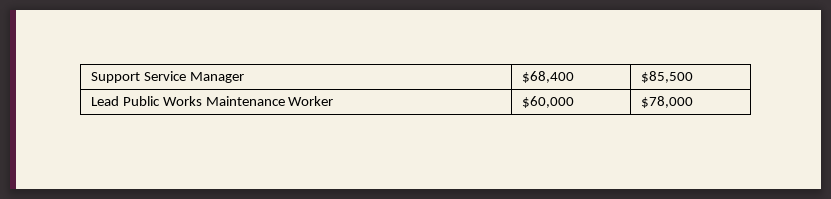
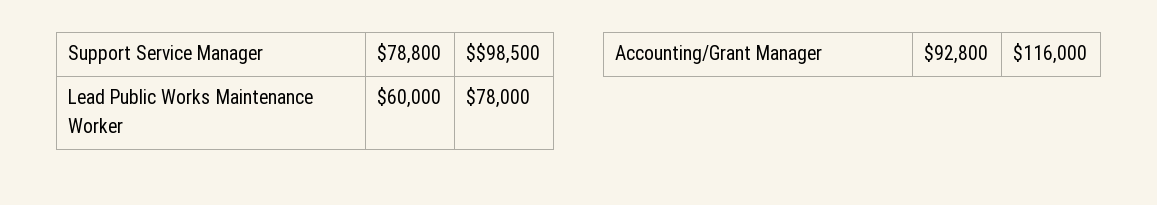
[521,71,574,83] [640,71,693,83] $68,400 | $85,500 -> [376,43,441,64] [465,43,540,64] $78,800 | $$98,500
(693, 102) none -> [614,45,823,64] [923,43,988,64] [1012,43,1087,64] // Accounting/Grant Manager | $92,800 | $116,000

